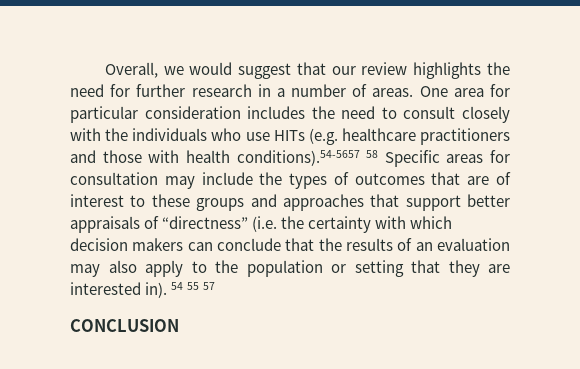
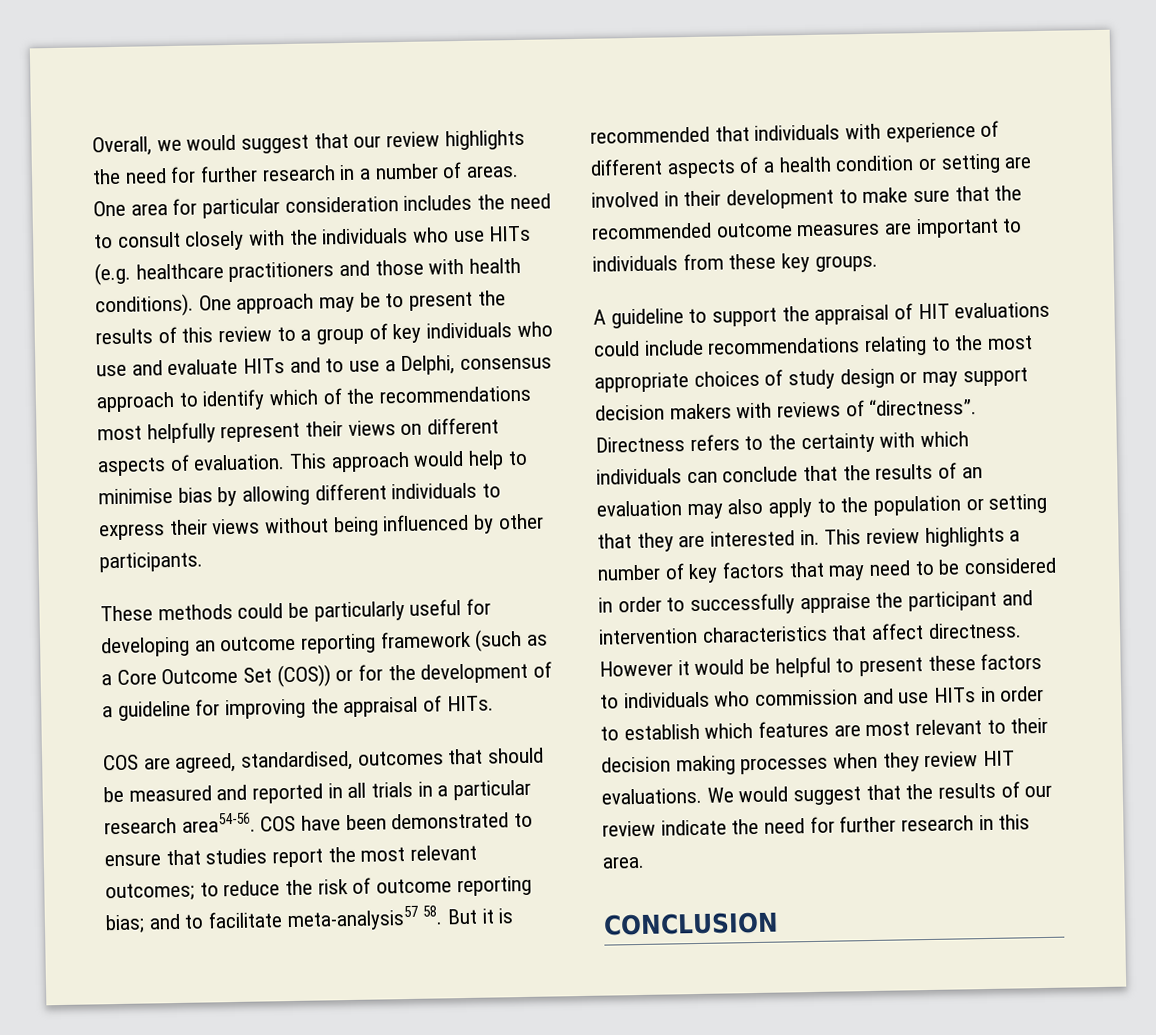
[236,150,510,167] [70,172,511,189] [70,194,510,211] [70,216,278,233] conditions).54-5657 58 Specific areas for consultation may include the types of outcomes that are of interest to these groups and approaches that support better appraisals of “directness” (i.e. -> [95,290,506,318] [95,321,553,345] [96,355,553,377] [96,385,532,413] [97,417,500,444] [97,450,528,477] [98,482,502,507] [99,513,544,541] [99,551,203,573] [100,598,492,622] [101,628,549,658] [101,661,553,688] [102,695,494,721] [103,747,545,773] [103,779,532,804] [104,812,534,835] [104,844,478,868] [105,875,532,902] [105,905,514,934] [590,120,1000,144] [590,153,1033,179] [591,185,1023,210] [591,217,1023,240] [592,252,878,273] [593,301,1051,329] [593,334,1034,357] [594,367,1028,393] [595,398,978,421] [595,434,764,453] conditions). One approach may be to present the results of this review to a group of key individuals who use and evaluate HITs and to use a Delphi, consensus approach to identify which of the recommendations most helpfully represent their views on different aspects of evaluation. This approach would help to minimise bias by allowing different individuals to express their views without being influenced by other participants. // These methods could be particularly useful for developing an outcome reporting framework (such as a Core Outcome Set (COS)) or for the development of a guideline for improving the appraisal of HITs. // COS are agreed, standardised, outcomes that should be measured and reported in all trials in a particular research area54-56. COS have been demonstrated to ensure that studies report the most relevant outcomes; to reduce the risk of outcome reporting bias; and to facilitate meta-analysis57 58. But it is recommended that individuals with experience of different aspects of a health condition or setting are involved in their development to make sure that the recommended outcome measures are important to individuals from these key groups. // A guideline to support the appraisal of HIT evaluations could include recommendations relating to the most appropriate choices of study design or may support decision makers with reviews of “directness”. Directness refers to
[70,238,184,251] decision makers -> [596,468,682,485] individuals
[145,282,216,298] in). 54 55 57 -> [799,526,1021,548] [597,557,1058,584] [598,590,1033,616] [598,622,1022,645] [599,652,1043,678] [600,685,1045,709] [600,717,1049,741] [601,750,1016,776] [601,781,1053,806] [602,814,1031,837] [602,855,645,869] in. This review highlights a number of key factors that may need to be considered in order to successfully appraise the participant and intervention characteristics that affect directness. However it would be helpful to present these factors to individuals who commission and use HITs in order to establish which features are most relevant to their decision making processes when they review HIT evaluations. We would suggest that the results of our review indicate the need for further research in this area.

